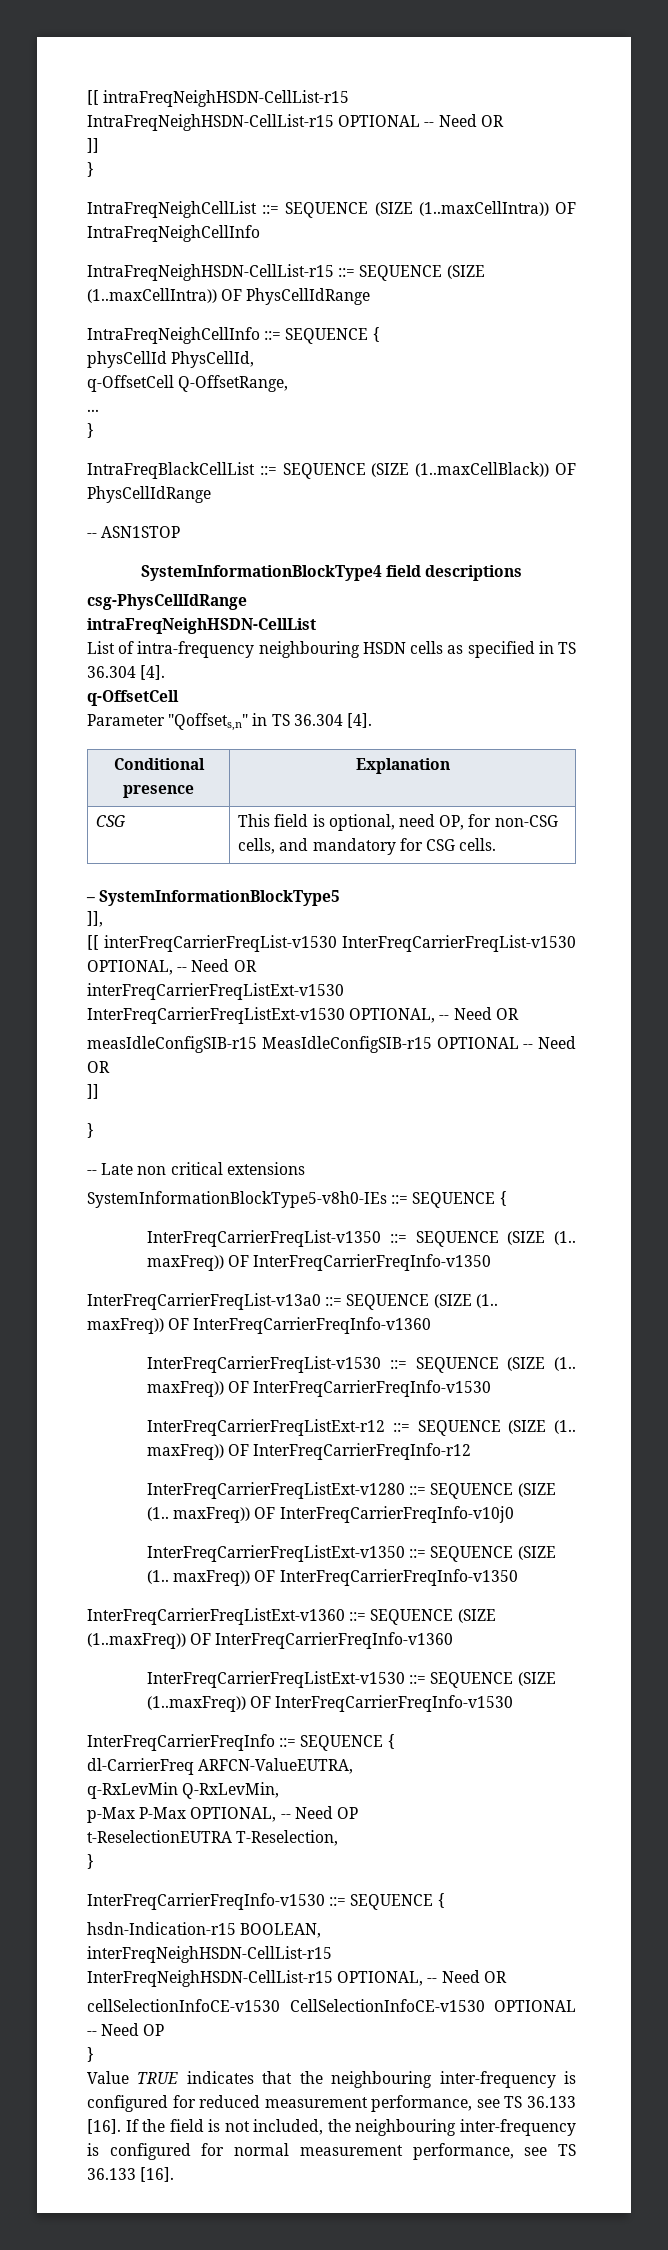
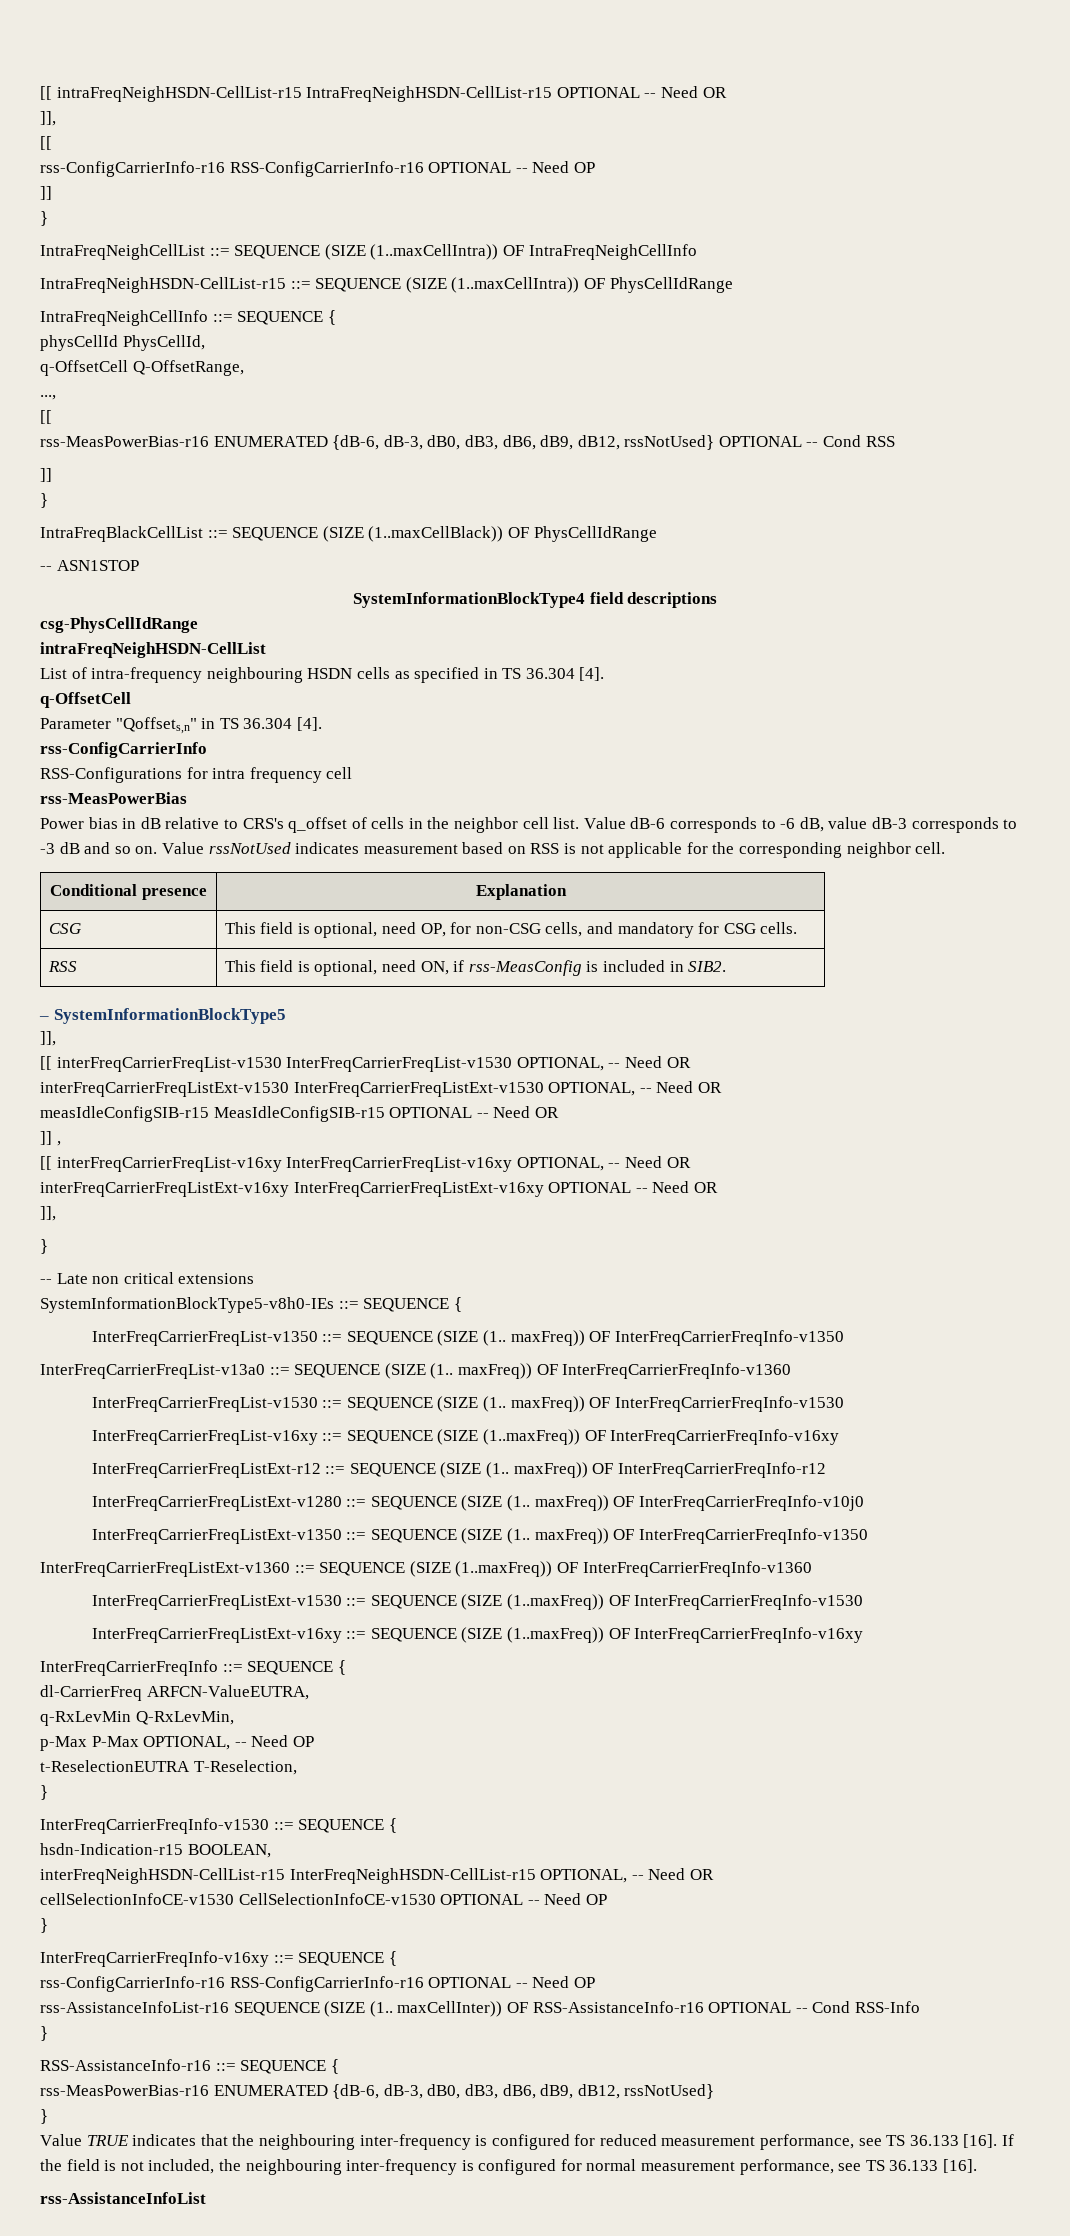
(504, 121) none -> [40,111,56,126] [40,136,52,150] [40,161,595,177] // ]], // [[ // rss-ConfigCarrierInfo-r16 RSS-ConfigCarrierInfo-r16 OPTIONAL -- Need OP
[87,409,99,412] ... -> [40,395,56,400] [40,410,52,424] [40,435,895,450] [40,468,52,482] ..., // [[ // rss-MeasPowerBias-r16 ENUMERATED {dB-6, dB-3, dB0, dB3, dB6, dB9, dB12, rssNotUsed} OPTIONAL -- Cond RSS // ]]
(372, 720) none -> [40,742,207,758] [40,767,353,783] [40,792,187,804] [40,817,1018,833] [40,842,946,858] // rss-ConfigCarrierInfo // RSS-Configurations for intra frequency cell // rss-MeasPowerBias // Power bias in dB relative to CRS's q_offset of cells in the neighbor cell list. Value dB-6 corresponds to -6 dB, value dB-3 corresponds to -3 dB and so on. Value rssNotUsed indicates measurement based on RSS is not applicable for the corresponding neighbor cell.
(497, 844) none -> [47,961,77,972] [224,960,727,976] // RSS | This field is optional, need ON, if rss-MeasConfig is included in SIB2.
(99, 1091) none -> [56,1141,61,1146] [40,1156,691,1172] [40,1181,718,1197] [40,1206,56,1221] , // [[ interFreqCarrierFreqList-v16xy InterFreqCarrierFreqList-v16xy OPTIONAL, -- Need OR // interFreqCarrierFreqListExt-v16xy InterFreqCarrierFreqListExt-v16xy OPTIONAL -- Need OR // ]],
(492, 1388) none -> [91,1429,840,1445] // InterFreqCarrierFreqList-v16xy ::= SEQUENCE (SIZE (1..maxFreq)) OF InterFreqCarrierFreqInfo-v16xy
(514, 1703) none -> [91,1627,864,1643] // InterFreqCarrierFreqListExt-v16xy ::= SEQUENCE (SIZE (1..maxFreq)) OF InterFreqCarrierFreqInfo-v16xy
(94, 2054) none -> [40,1951,397,1967] [40,1976,595,1992] [40,2001,920,2017] [40,2026,48,2041] [40,2059,339,2074] [40,2084,715,2099] [40,2109,48,2124] // InterFreqCarrierFreqInfo-v16xy ::= SEQUENCE { // rss-ConfigCarrierInfo-r16 RSS-ConfigCarrierInfo-r16 OPTIONAL -- Need OP // rss-AssistanceInfoList-r16 SEQUENCE (SIZE (1.. maxCellInter)) OF RSS-AssistanceInfo-r16 OPTIONAL -- Cond RSS-Info // } // RSS-AssistanceInfo-r16 ::= SEQUENCE { // rss-MeasPowerBias-r16 ENUMERATED {dB-6, dB-3, dB0, dB3, dB6, dB9, dB12, rssNotUsed} // }
(175, 2174) none -> [40,2192,206,2204] // rss-AssistanceInfoList

